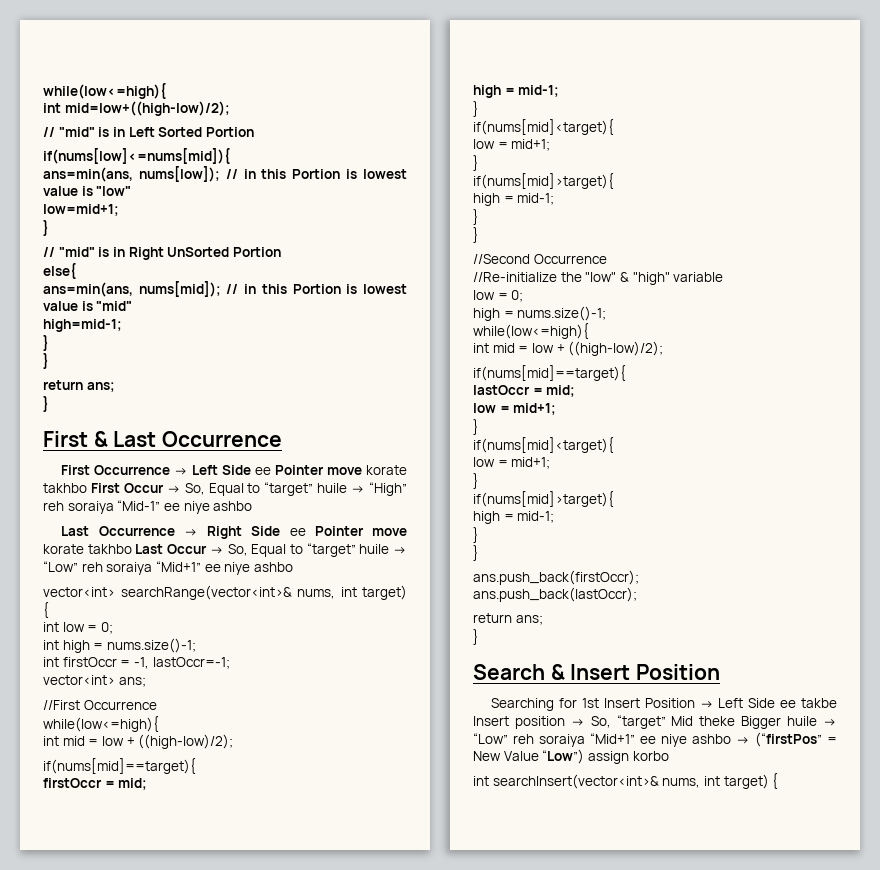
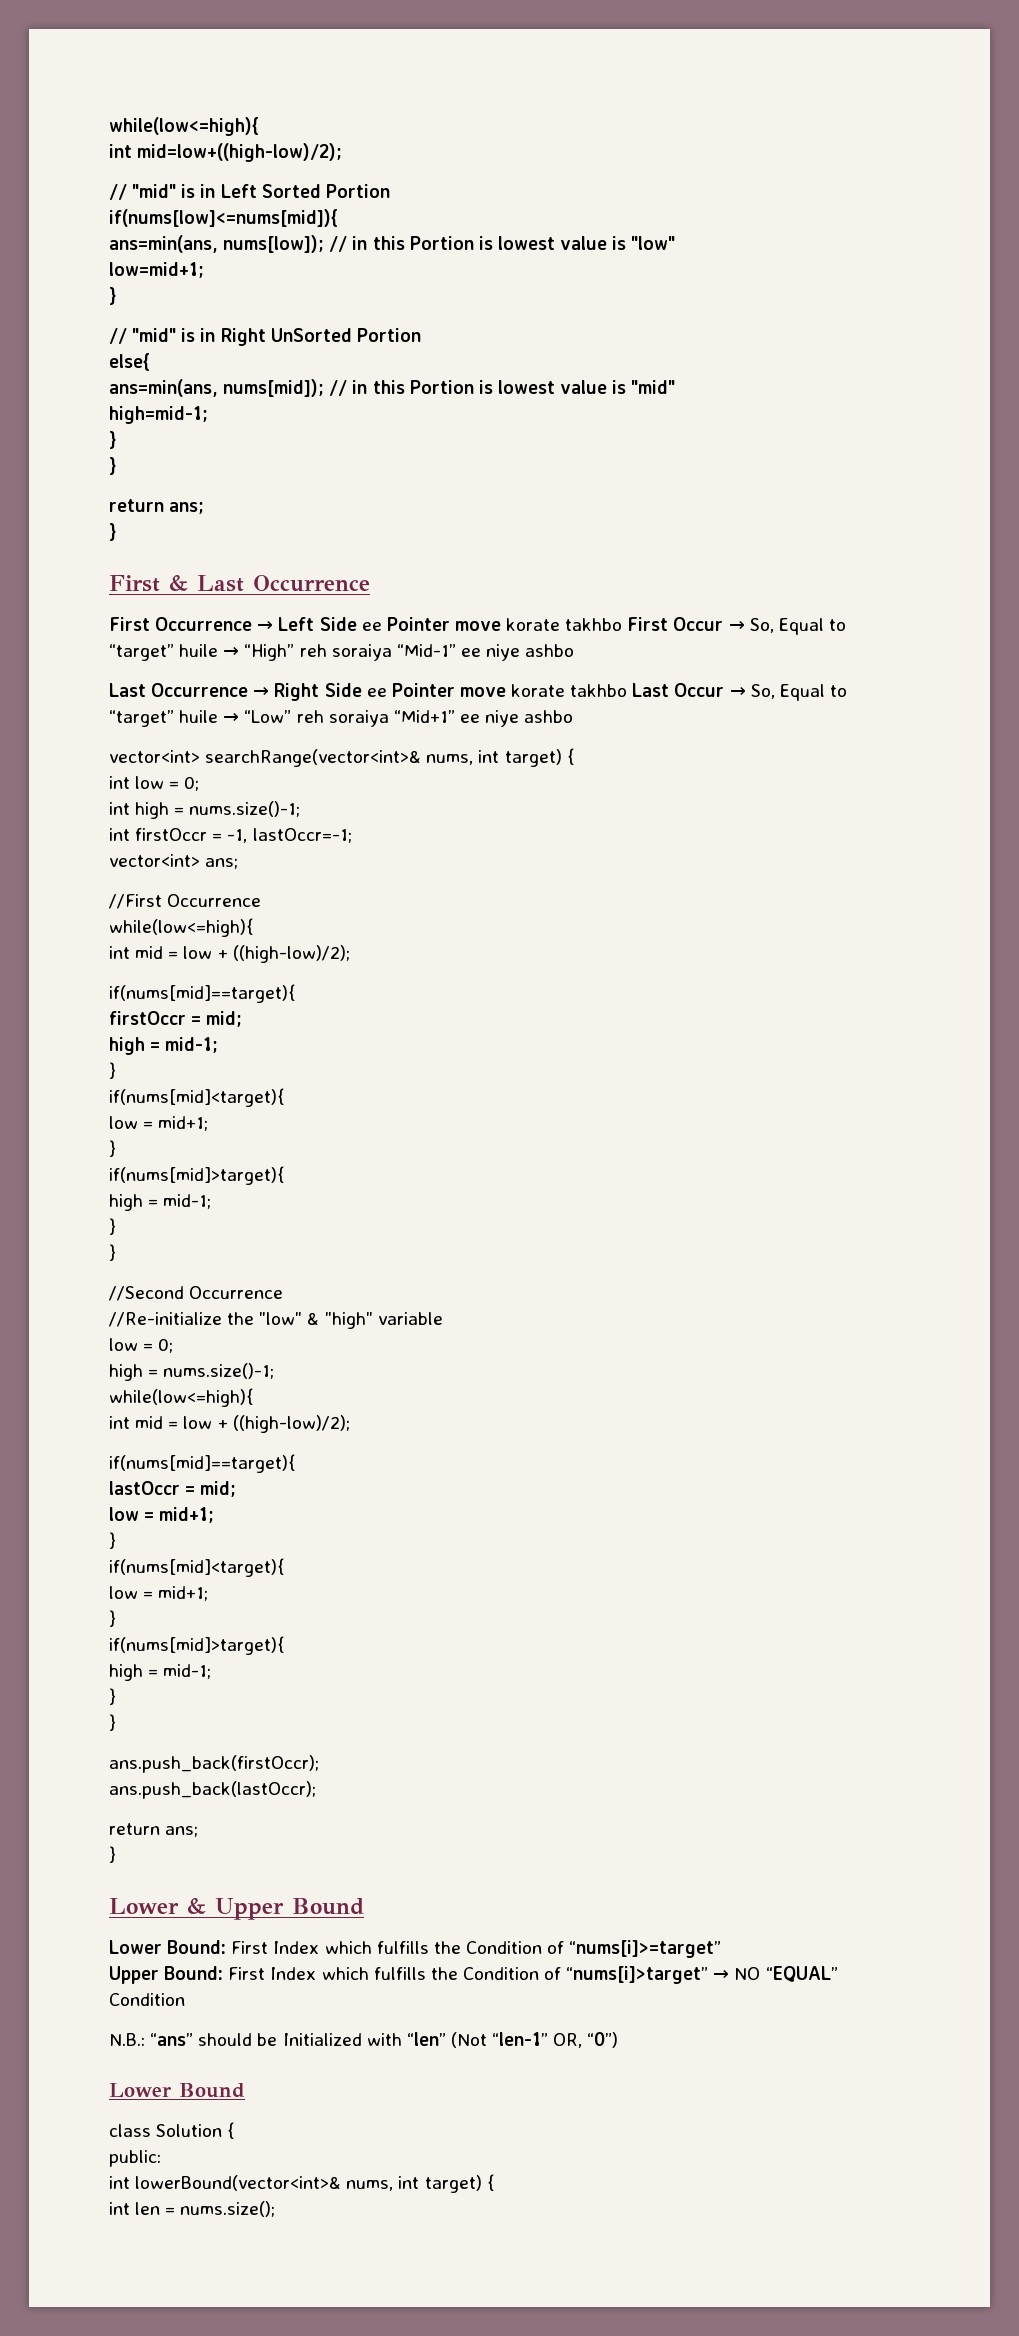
[473,664,721,680] [491,698,837,711] [473,715,837,729] [473,732,837,747] [473,749,669,764] [473,773,779,789] Search & Insert Position // Searching for 1st Insert Position → Left Side ee takbe Insert position → So, “target” Mid theke Bigger huile → “Low” reh soraiya “Mid+1” ee niye ashbo → (“firstPos” = New Value “Low”) assign korbo // int searchInsert(vector<int>& nums, int target) { -> [109,1898,364,1920] [109,1940,722,1958] [109,1966,838,1984] [109,1993,185,2006] [109,2032,619,2048] [109,2083,245,2098] [109,2122,235,2139] [109,2150,161,2167] [109,2174,494,2193] [109,2201,276,2217] Lower & Upper Bound // Lower Bound: First Index which fulfills the Condition of “nums[i]>=target” // Upper Bound: First Index which fulfills the Condition of “nums[i]>target” → NO “EQUAL” Condition // N.B.: “ans” should be Initialized with “len” (Not “len-1” OR, “0”) // Lower Bound // class Solution { // public: // int lowerBound(vector<int>& nums, int target) { // int len = nums.size();

